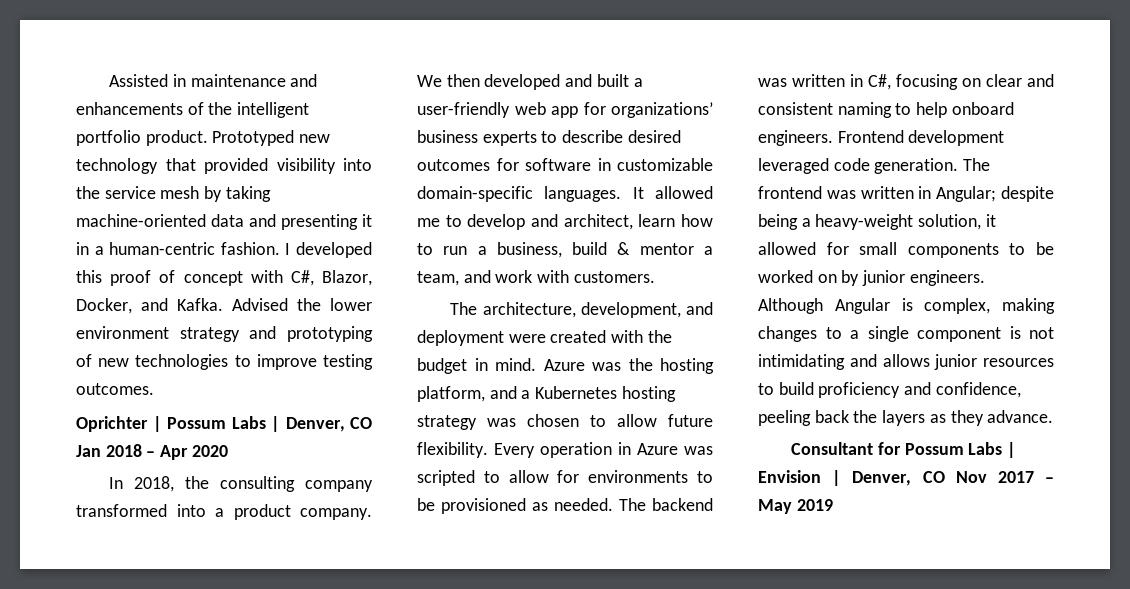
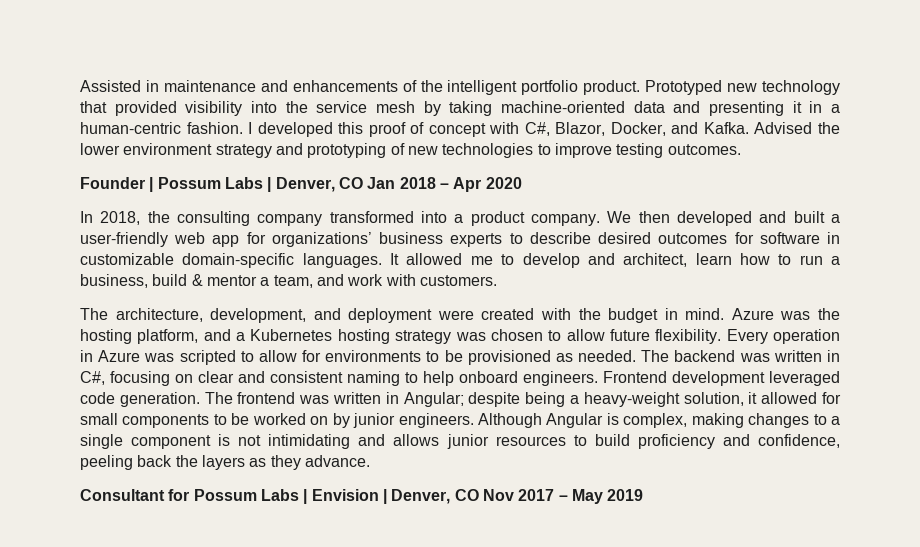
[76,416,148,432] Oprichter -> [80,177,145,189] Founder

